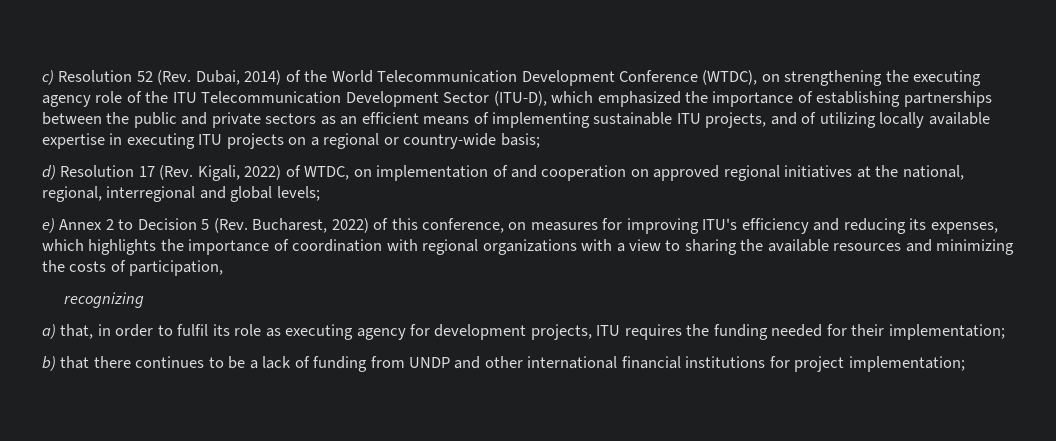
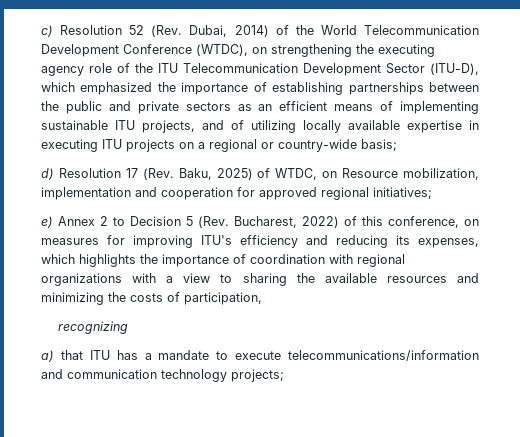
[197,165,282,181] Kigali, 2022) -> [178,168,253,180] Baku, 2025)
[376,165,508,181] implementation of -> [342,168,479,180] [41,187,131,200] Resource mobilization, implementation
[630,169,649,177] on -> [237,187,255,197] for
[784,165,964,180] [42,186,320,202] initiatives at the national, regional, interregional and global levels; -> [373,187,432,199] initiatives;
[60,324,1005,340] [42,356,965,372] that, in order to fulfil its role as executing agency for development projects, ITU requires the funding needed for their implementation; // b) that there continues to be a lack of funding from UNDP and other international financial institutions for project implementation; -> [60,350,479,361] [41,369,284,382] that ITU has a mandate to execute telecommunications/information and communication technology projects;

